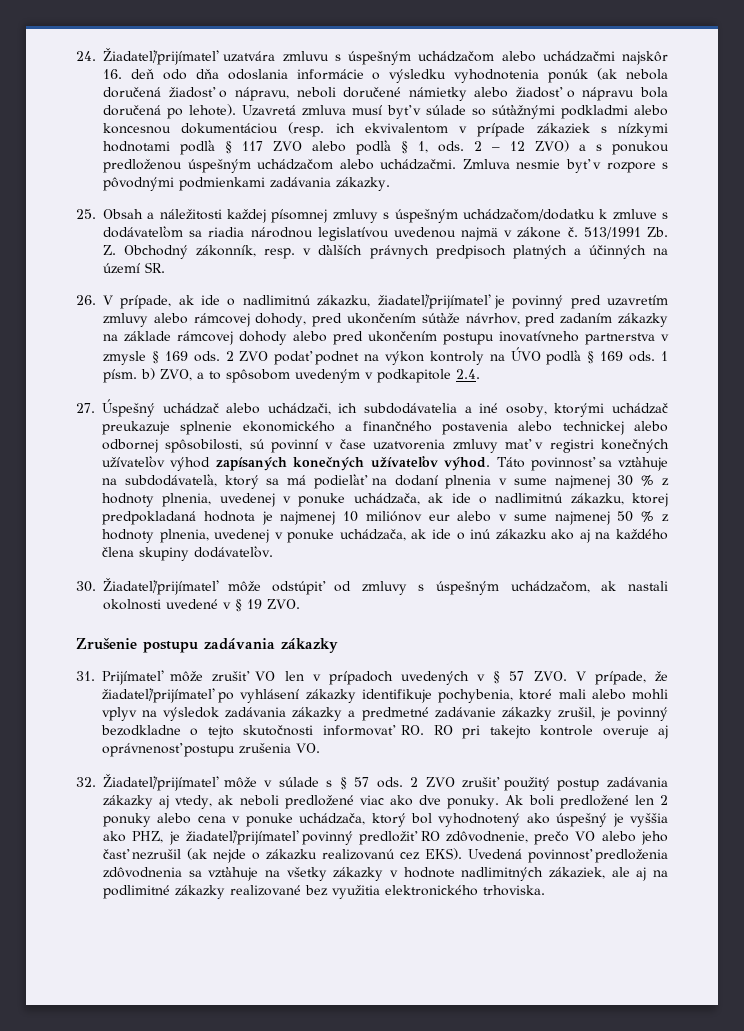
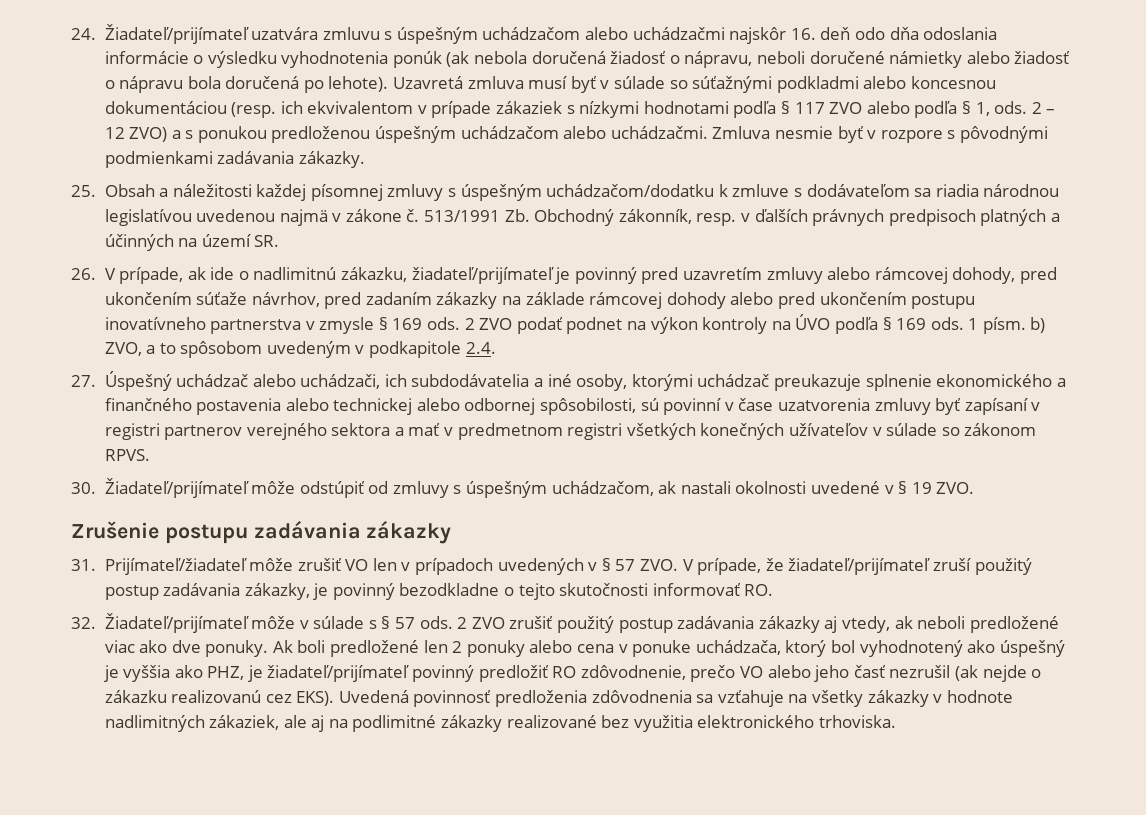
[103,245,116,255] Z. -> (530, 215) none
[504,439,670,453] [102,456,669,471] [102,474,670,489] [102,493,669,507] [102,511,669,525] [102,529,668,543] [102,546,273,561] mať v registri konečných užívateľov výhod zapísaných konečných užívateľov výhod. Táto povinnosť sa vzťahuje na subdodávateľa, ktorý sa má podieľať na dodaní plnenia v sume najmenej 30 % z hodnoty plnenia, uvedenej v ponuke uchádzača, ak ide o nadlimitnú zákazku, ktorej predpokladaná hodnota je najmenej 10 miliónov eur alebo v sume najmenej 50 % z hodnoty plnenia, uvedenej v ponuke uchádzača, ak ide o inú zákazku ako aj na každého člena skupiny dodávateľov. -> [935,398,1041,415] [104,423,1037,440] [104,449,150,461] byť zapísaní v registri partnerov verejného sektora a mať v predmetnom registri všetkých konečných užívateľov v súlade so zákonom RPVS.
[102,670,164,685] Prijímateľ -> [104,558,247,575] Prijímateľ/žiadateľ
[218,689,668,703] [102,707,595,721] po vyhlásení zákazky identifikuje pochybenia, ktoré mali alebo mohli vplyv na výsledok zadávania zákazky a predmetné zadávanie zákazky zrušil, -> [932,558,1032,575] [104,583,310,600] zruší použitý postup zadávania zákazky,
[433,725,668,739] [102,743,320,757] RO pri takejto kontrole overuje aj oprávnenosť postupu zrušenia VO. -> (774, 590) none

